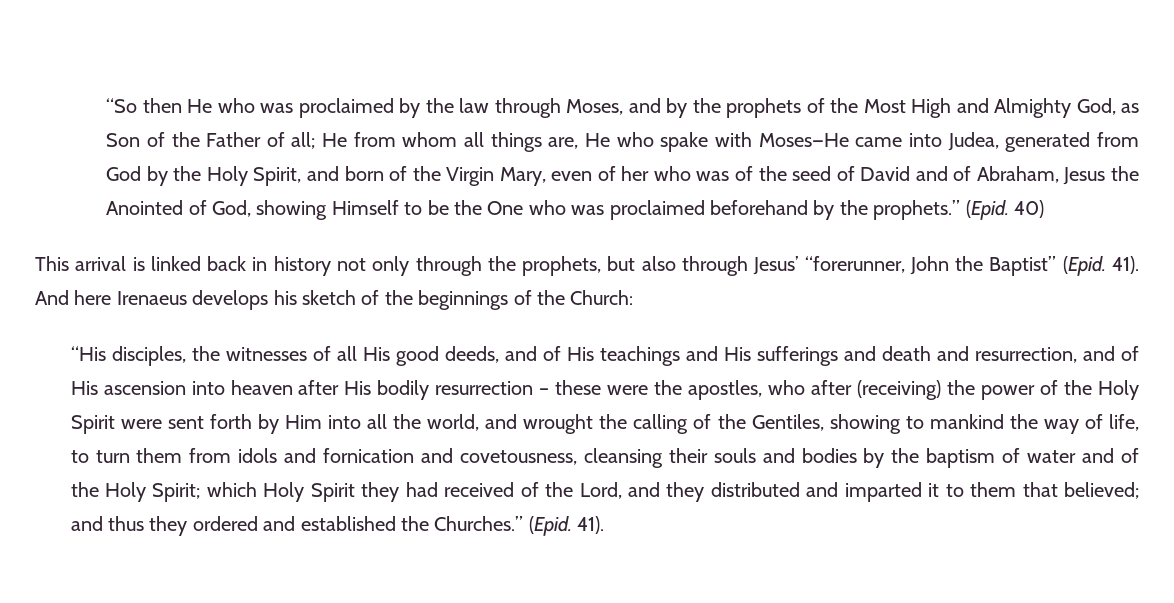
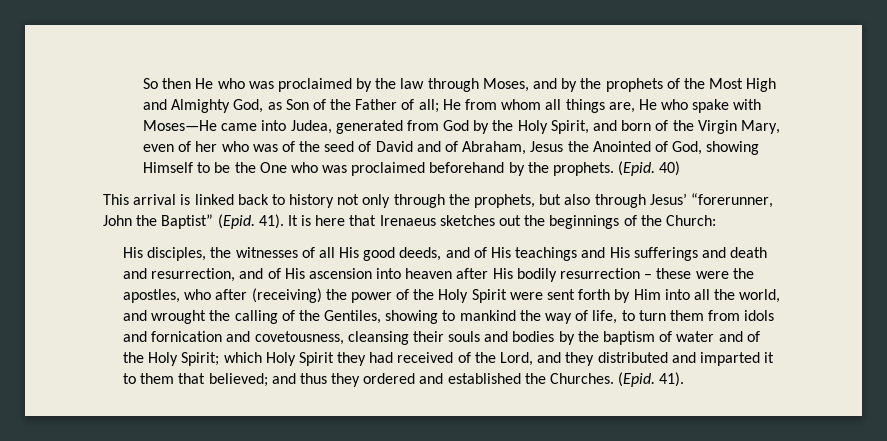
[106,98,138,113] “So -> [142,78,158,89] So
[873,200,961,220] prophets.” -> [552,162,614,176] prophets.
[252,257,268,271] in -> [271,194,285,205] to
[35,290,380,310] And here Irenaeus develops his sketch of -> [287,215,522,226] It is here that Irenaeus sketches out
[70,346,106,361] “His -> [122,247,143,258] His
[434,516,524,531] Churches.” -> [550,373,615,384] Churches.

